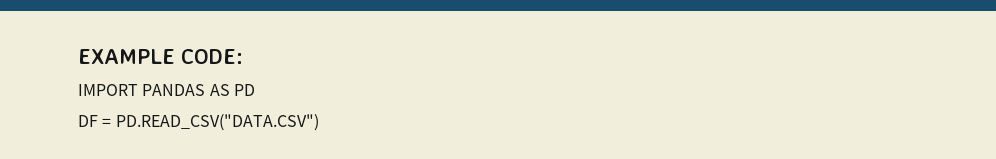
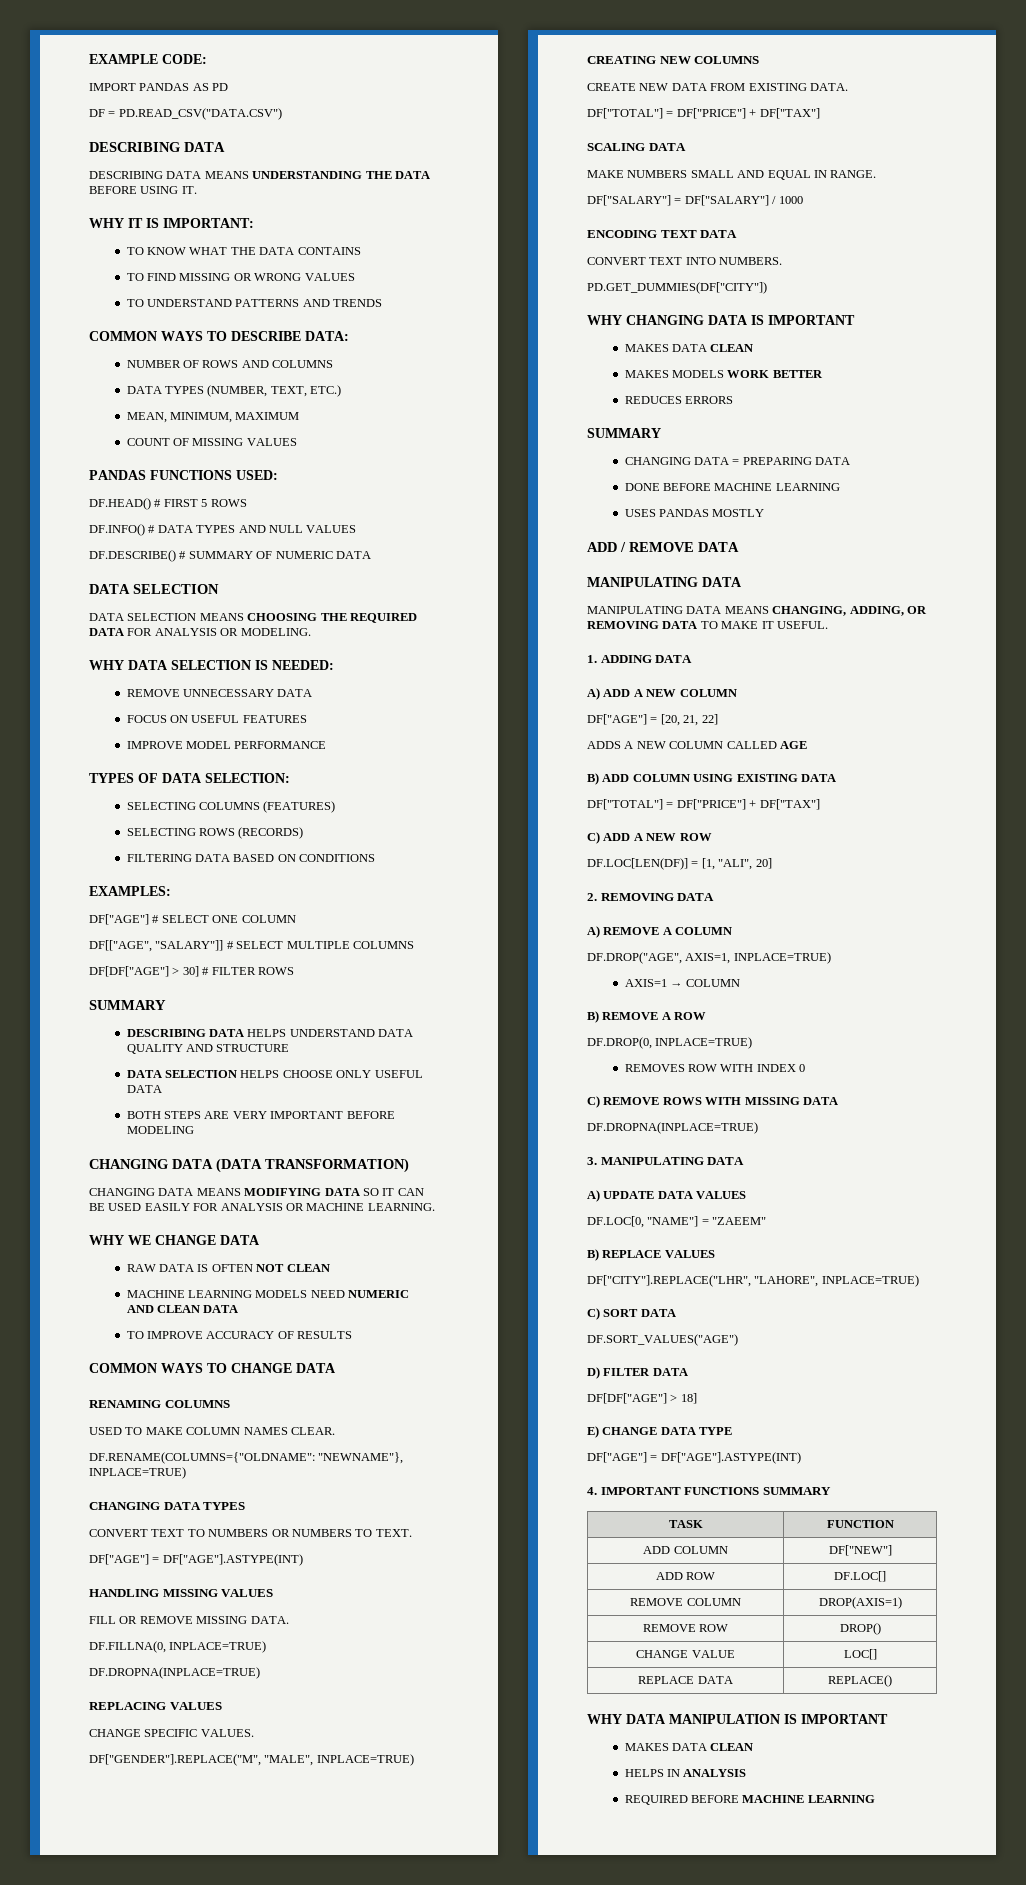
(319, 122) none -> [89,142,225,152] [89,171,430,179] [89,186,197,194] [89,218,254,228] [126,247,361,255] [126,273,355,281] [126,299,383,307] [89,331,349,341] [126,360,334,368] [126,385,342,397] [126,412,300,423] [126,438,297,446] [89,470,278,480] [89,498,247,510] [89,524,357,536] [89,550,371,562] [89,584,219,594] [89,613,417,623] [89,628,311,636] [89,660,334,670] [126,689,313,697] [126,715,307,723] [126,741,327,749] [89,773,290,783] [126,801,336,813] [126,827,304,839] [126,854,376,862] [89,886,171,896] [89,914,296,925] [89,940,414,952] [89,966,294,977] [89,1000,166,1010] [126,1029,414,1037] [126,1044,290,1054] [126,1070,423,1078] [126,1085,162,1093] [126,1111,395,1119] [126,1126,194,1134] [89,1158,409,1173] [89,1188,424,1196] [89,1203,435,1211] [89,1235,260,1245] [126,1264,330,1272] [126,1290,410,1298] [126,1305,239,1313] [126,1331,353,1339] [89,1363,336,1373] [89,1400,230,1408] [89,1427,335,1435] [89,1452,404,1464] [89,1467,186,1479] [89,1502,246,1510] [89,1529,412,1537] [89,1554,303,1566] [89,1589,274,1597] [89,1616,289,1624] [89,1641,267,1653] [89,1667,260,1679] [89,1702,222,1710] [89,1729,254,1737] [89,1754,414,1766] [587,56,760,64] [587,83,848,91] [587,108,820,119] [587,143,686,151] [587,170,877,180] [587,195,803,206] [587,230,738,238] [587,257,783,265] [587,282,767,294] [587,315,855,325] [624,344,754,352] [624,370,823,378] [624,396,734,404] [587,428,661,438] [624,457,851,465] [624,483,840,491] [624,509,765,517] [587,542,739,552] [587,577,742,587] [587,606,927,616] [587,621,828,629] [587,655,693,663] [587,688,737,700] [587,714,718,726] [587,741,807,749] [587,773,836,785] [587,799,820,810] [587,832,712,844] [587,858,772,870] [587,893,715,901] [587,926,733,938] [587,952,831,964] [624,979,741,987] [587,1011,707,1023] [587,1037,753,1049] [624,1064,806,1072] [587,1096,838,1108] [587,1122,758,1134] [587,1157,745,1165] [587,1190,747,1202] [587,1216,767,1228] [587,1249,715,1261] [587,1275,919,1287] [587,1308,676,1320] [587,1334,738,1346] [587,1367,688,1379] [587,1393,697,1404] [587,1426,733,1438] [587,1452,801,1464] [587,1487,831,1495] [668,1520,703,1528] [826,1520,894,1528] [643,1546,728,1554] [828,1545,892,1556] [655,1572,716,1580] [834,1571,886,1582] [630,1598,741,1606] [818,1597,902,1609] [642,1624,729,1632] [839,1623,881,1635] [636,1650,735,1658] [843,1649,877,1660] [638,1676,733,1684] [828,1675,892,1687] [587,1714,888,1724] [624,1743,754,1751] [624,1769,747,1777] [624,1795,875,1805] // DESCRIBING DATA // DESCRIBING DATA MEANS UNDERSTANDING THE DATA BEFORE USING IT. // WHY IT IS IMPORTANT: // TO KNOW WHAT THE DATA CONTAINS // TO FIND MISSING OR WRONG VALUES // TO UNDERSTAND PATTERNS AND TRENDS // COMMON WAYS TO DESCRIBE DATA: // NUMBER OF ROWS AND COLUMNS // DATA TYPES (NUMBER, TEXT, ETC.) // MEAN, MINIMUM, MAXIMUM // COUNT OF MISSING VALUES // PANDAS FUNCTIONS USED: // DF.HEAD() # FIRST 5 ROWS // DF.INFO() # DATA TYPES AND NULL VALUES // DF.DESCRIBE() # SUMMARY OF NUMERIC DATA // DATA SELECTION // DATA SELECTION MEANS CHOOSING THE REQUIRED DATA FOR ANALYSIS OR MODELING. // WHY DATA SELECTION IS NEEDED: // REMOVE UNNECESSARY DATA // FOCUS ON USEFUL FEATURES // IMPROVE MODEL PERFORMANCE // TYPES OF DATA SELECTION: // SELECTING COLUMNS (FEATURES) // SELECTING ROWS (RECORDS) // FILTERING DATA BASED ON CONDITIONS // EXAMPLES: // DF["AGE"] # SELECT ONE COLUMN // DF[["AGE", "SALARY"]] # SELECT MULTIPLE COLUMNS // DF[DF["AGE"] > 30] # FILTER ROWS // SUMMARY // DESCRIBING DATA HELPS UNDERSTAND DATA QUALITY AND STRUCTURE // DATA SELECTION HELPS CHOOSE ONLY USEFUL DATA // BOTH STEPS ARE VERY IMPORTANT BEFORE MODELING // CHANGING DATA (DATA TRANSFORMATION) // CHANGING DATA MEANS MODIFYING DATA SO IT CAN BE USED EASILY FOR ANALYSIS OR MACHINE LEARNING. // WHY WE CHANGE DATA // RAW DATA IS OFTEN NOT CLEAN // MACHINE LEARNING MODELS NEED NUMERIC AND CLEAN DATA // TO IMPROVE ACCURACY OF RESULTS // COMMON WAYS TO CHANGE DATA // RENAMING COLUMNS // USED TO MAKE COLUMN NAMES CLEAR. // DF.RENAME(COLUMNS={"OLDNAME": "NEWNAME"}, INPLACE=TRUE) // CHANGING DATA TYPES // CONVERT TEXT TO NUMBERS OR NUMBERS TO TEXT. // DF["AGE"] = DF["AGE"].ASTYPE(INT) // HANDLING MISSING VALUES // FILL OR REMOVE MISSING DATA. // DF.FILLNA(0, INPLACE=TRUE) // DF.DROPNA(INPLACE=TRUE) // REPLACING VALUES // CHANGE SPECIFIC VALUES. // DF["GENDER"].REPLACE("M", "MALE", INPLACE=TRUE) // CREATING NEW COLUMNS // CREATE NEW DATA FROM EXISTING DATA. // DF["TOTAL"] = DF["PRICE"] + DF["TAX"] // SCALING DATA // MAKE NUMBERS SMALL AND EQUAL IN RANGE. // DF["SALARY"] = DF["SALARY"] / 1000 // ENCODING TEXT DATA // CONVERT TEXT INTO NUMBERS. // PD.GET_DUMMIES(DF["CITY"]) // WHY CHANGING DATA IS IMPORTANT // MAKES DATA CLEAN // MAKES MODELS WORK BETTER // REDUCES ERRORS // SUMMARY // CHANGING DATA = PREPARING DATA // DONE BEFORE MACHINE LEARNING // USES PANDAS MOSTLY // ADD / REMOVE DATA // MANIPULATING DATA // MANIPULATING DATA MEANS CHANGING, ADDING, OR REMOVING DATA TO MAKE IT USEFUL. // 1. ADDING DATA // A) ADD A NEW COLUMN // DF["AGE"] = [20, 21, 22] // ADDS A NEW COLUMN CALLED AGE // B) ADD COLUMN USING EXISTING DATA // DF["TOTAL"] = DF["PRICE"] + DF["TAX"] // C) ADD A NEW ROW // DF.LOC[LEN(DF)] = [1, "ALI", 20] // 2. REMOVING DATA // A) REMOVE A COLUMN // DF.DROP("AGE", AXIS=1, INPLACE=TRUE) // AXIS=1 → COLUMN // B) REMOVE A ROW // DF.DROP(0, INPLACE=TRUE) // REMOVES ROW WITH INDEX 0 // C) REMOVE ROWS WITH MISSING DATA // DF.DROPNA(INPLACE=TRUE) // 3. MANIPULATING DATA // A) UPDATE DATA VALUES // DF.LOC[0, "NAME"] = "ZAEEM" // B) REPLACE VALUES // DF["CITY"].REPLACE("LHR", "LAHORE", INPLACE=TRUE) // C) SORT DATA // DF.SORT_VALUES("AGE") // D) FILTER DATA // DF[DF["AGE"] > 18] // E) CHANGE DATA TYPE // DF["AGE"] = DF["AGE"].ASTYPE(INT) // 4. IMPORTANT FUNCTIONS SUMMARY // TASK | FUNCTION // ADD COLUMN | DF["NEW"] // ADD ROW | DF.LOC[] // REMOVE COLUMN | DROP(AXIS=1) // REMOVE ROW | DROP() // CHANGE VALUE | LOC[] // REPLACE DATA | REPLACE() // WHY DATA MANIPULATION IS IMPORTANT // MAKES DATA CLEAN // HELPS IN ANALYSIS // REQUIRED BEFORE MACHINE LEARNING

